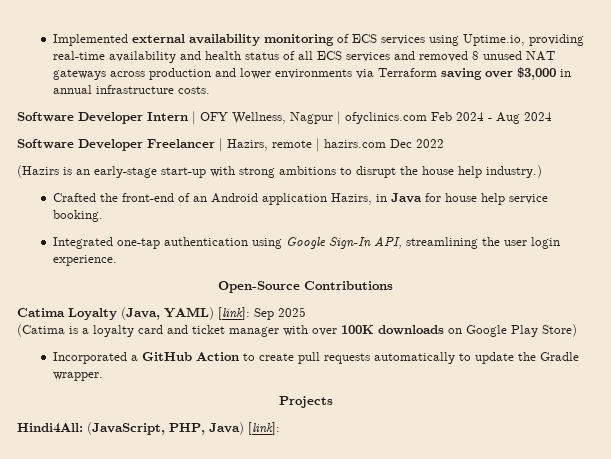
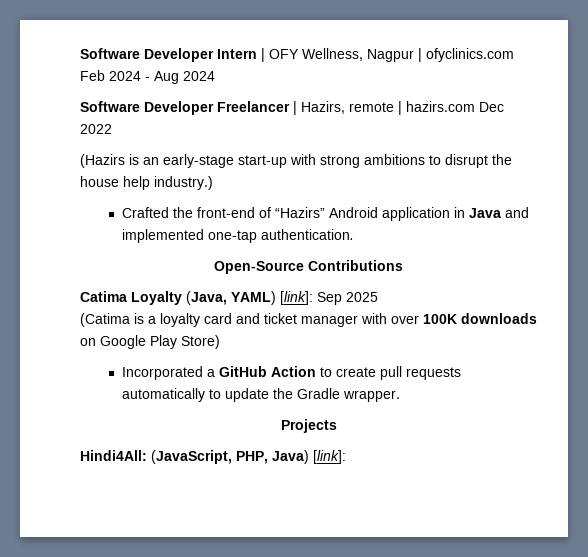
[52,34,584,46] [52,51,555,63] [52,67,571,80] [52,85,210,94] Implemented external availability monitoring of ECS services using Uptime.io, providing real-time availability and health status of all ECS services and removed 8 unused NAT gateways across production and lower environments via Terraform saving over $3,000 in annual infrastructure costs. // -> (80, 53) none
[192,196,207,202] an -> [274,207,325,218] “Hazirs”
[330,193,372,205] Hazirs, -> (450, 214) none
[424,193,548,205] [52,210,103,222] [52,236,560,249] [52,255,117,266] for house help service booking. // Integrated one-tap authentication using Google Sign-In API, streamlining the user login experience. -> [504,207,529,218] [121,229,354,243] and implemented one-tap authentication.

